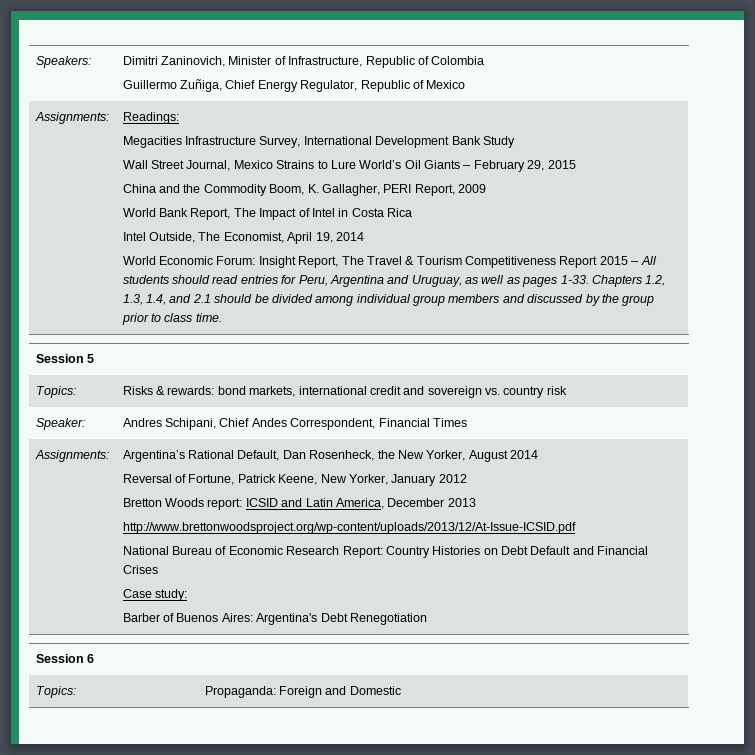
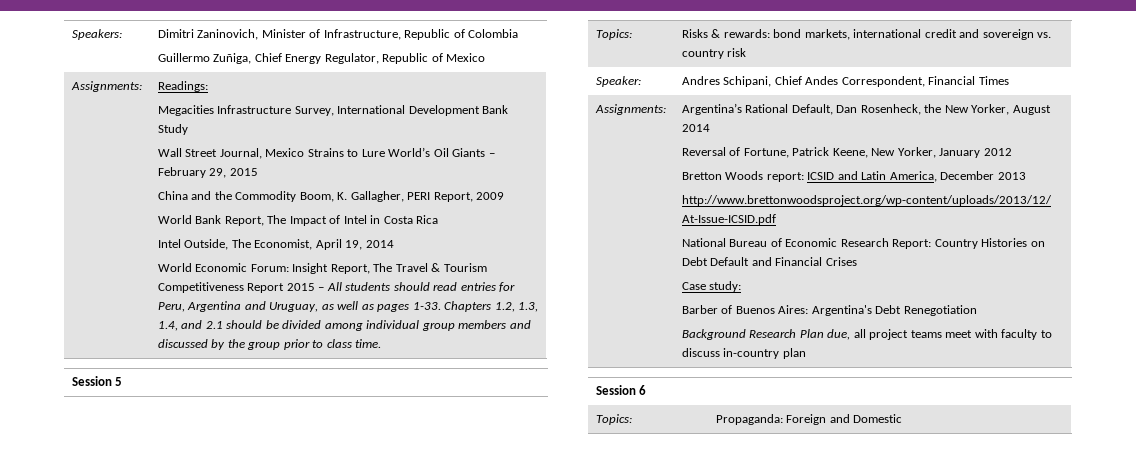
(427, 619) none -> [681,329,1052,340] [681,348,806,359] // Background Research Plan due, all project teams meet with faculty to discuss in-country plan

